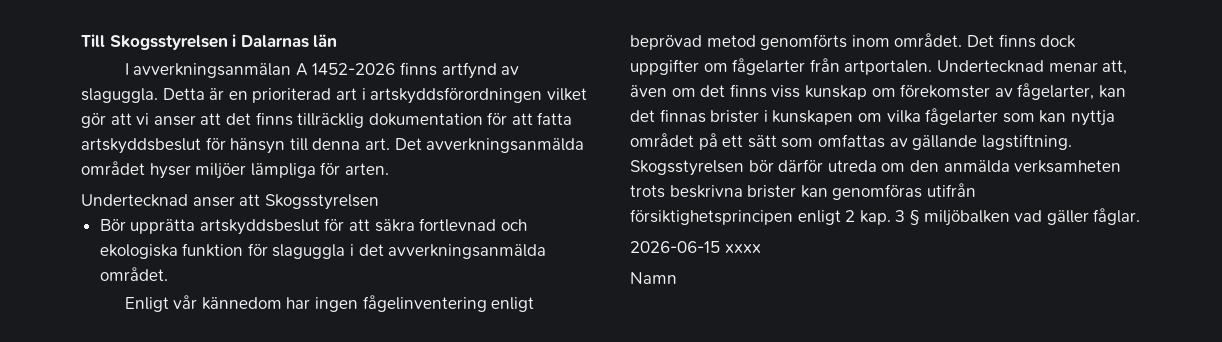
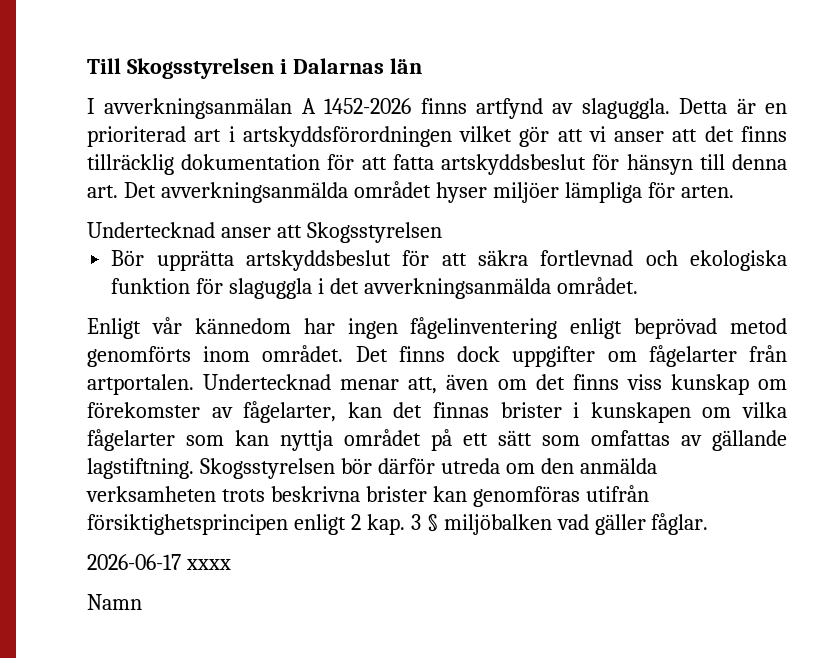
[630,241,720,253] 2026-06-15 -> [87,554,181,570] 2026-06-17

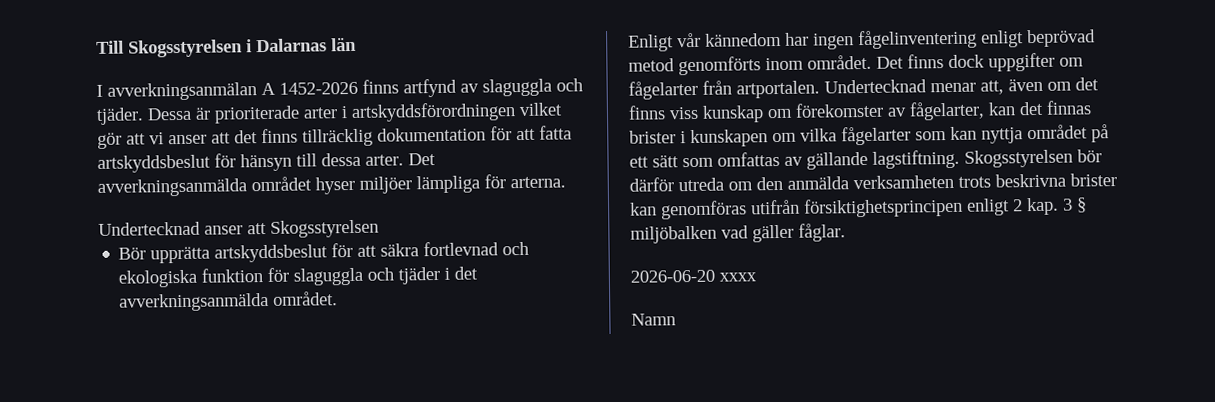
[581,98,787,119] [87,126,222,147] slaguggla. Detta är en prioriterad art -> [482,78,583,97] [96,105,338,125] slaguggla och tjäder. Dessa är prioriterade arter
[731,154,787,170] [87,185,118,198] denna art. -> [321,152,404,167] dessa arter.
[680,185,734,198] arten. -> [510,176,566,189] arterna.
(313, 288) none -> [367,266,441,285] och tjäder
[87,554,181,570] 2026-06-17 -> [630,269,715,283] 2026-06-20

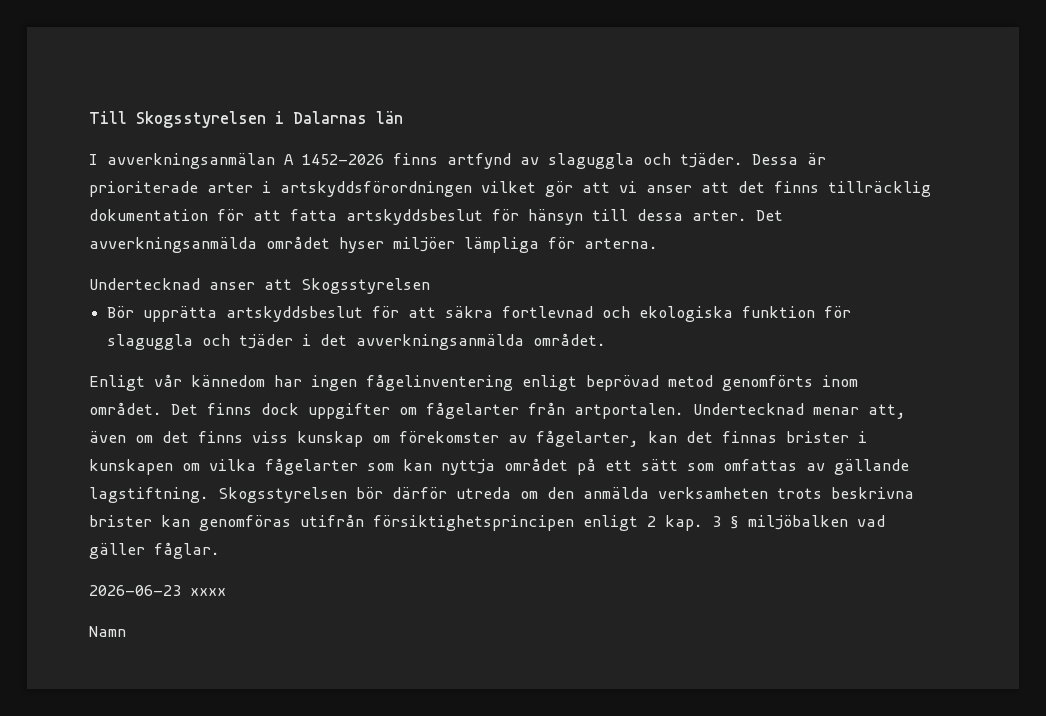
[630,269,715,283] 2026-06-20 -> [89,585,181,596] 2026-06-23

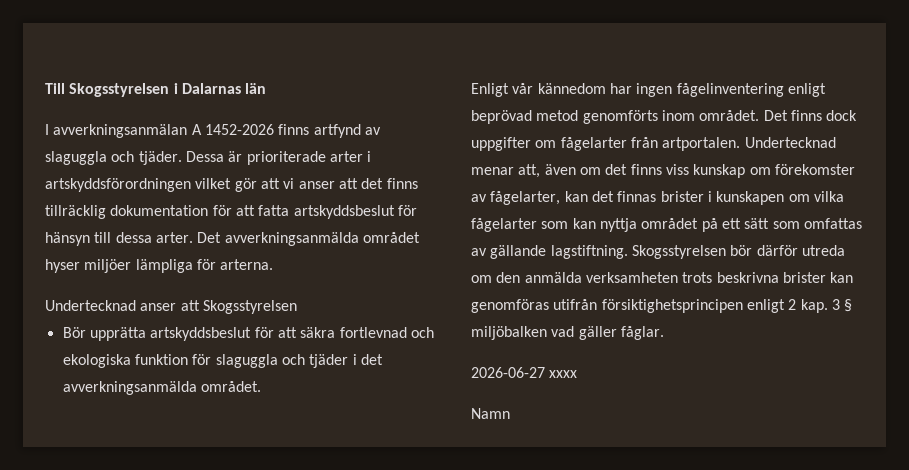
[89,585,181,596] 2026-06-23 -> [471,367,545,378] 2026-06-27

